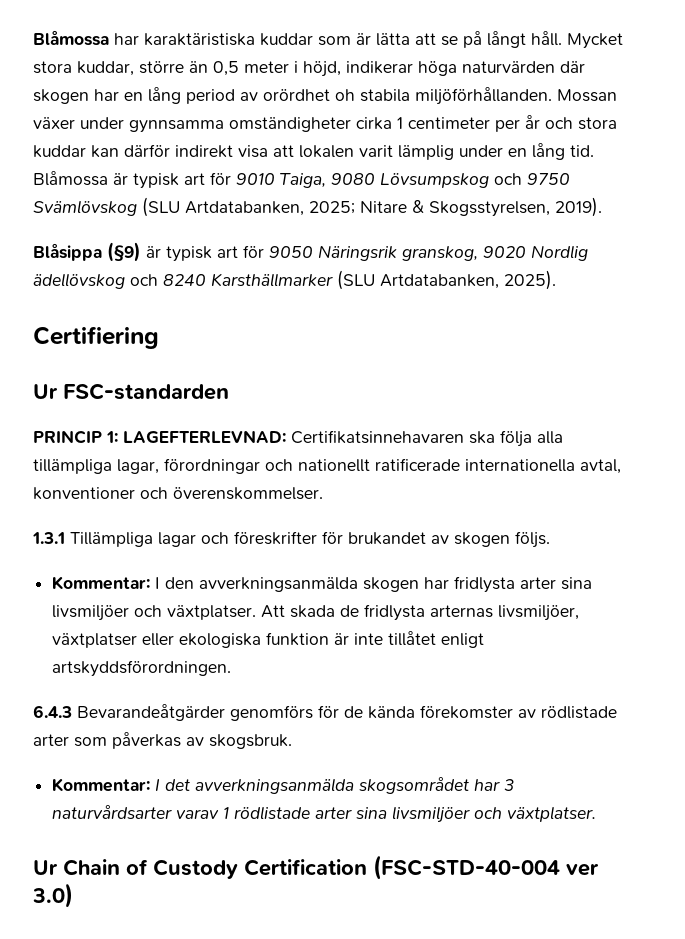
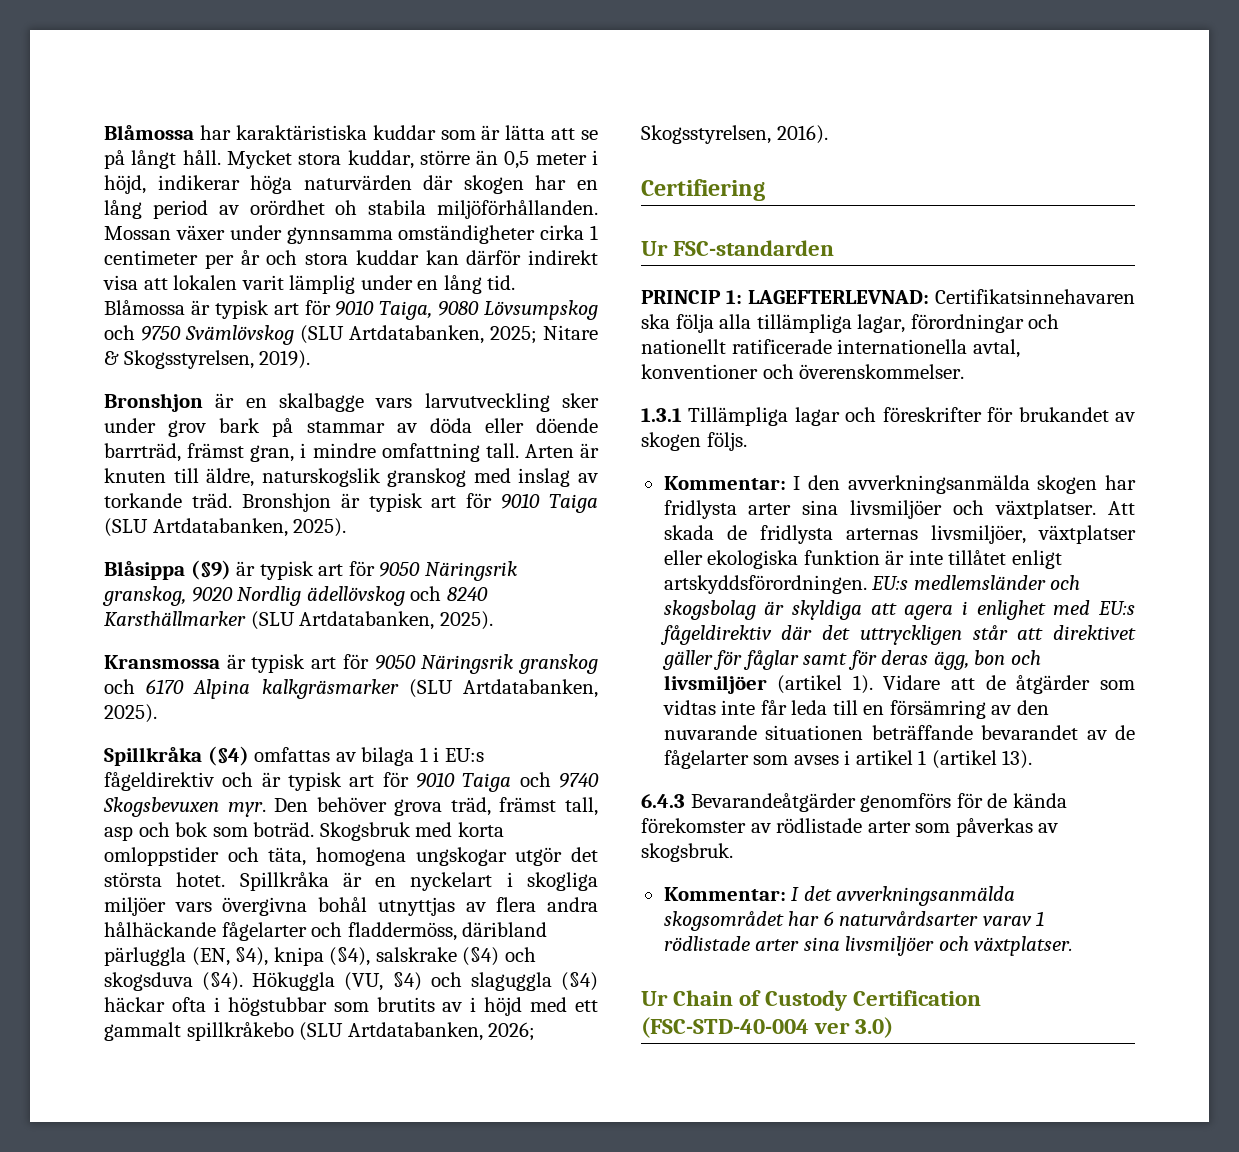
(602, 207) none -> [104,393,599,412] [104,418,598,437] [104,443,599,462] [104,468,598,487] [104,493,598,513] [104,518,347,537] // Bronshjon är en skalbagge vars larvutveckling sker under grov bark på stammar av döda eller döende barrträd, främst gran, i mindre omfattning tall. Arten är knuten till äldre, naturskogslik granskog med inslag av torkande träd. Bronshjon är typisk art för 9010 Taiga (SLU Artdatabanken, 2025).
(556, 280) none -> [104,654,598,674] [104,679,598,699] [104,704,157,723] [104,746,484,766] [104,772,599,792] [103,797,598,817] [104,822,504,841] [104,847,599,866] [104,872,598,891] [104,897,598,916] [104,922,548,941] [104,947,536,966] [104,972,599,991] [104,997,598,1016] [104,1022,536,1041] [641,125,828,144] // Kransmossa är typisk art för 9050 Näringsrik granskog och 6170 Alpina kalkgräsmarker (SLU Artdatabanken, 2025). // Spillkråka (§4) omfattas av bilaga 1 i EU:s fågeldirektiv och är typisk art för 9010 Taiga och 9740 Skogsbevuxen myr. Den behöver grova träd, främst tall, asp och bok som boträd. Skogsbruk med korta omloppstider och täta, homogena ungskogar utgör det största hotet. Spillkråka är en nyckelart i skogliga miljöer vars övergivna bohål utnyttjas av flera andra hålhäckande fågelarter och fladdermöss, däribland pärluggla (EN, §4), knipa (§4), salskrake (§4) och skogsduva (§4). Hökuggla (VU, §4) och slaguggla (§4) häckar ofta i högstubbar som brutits av i höjd med ett gammalt spillkråkebo (SLU Artdatabanken, 2026; Skogsstyrelsen, 2016).
(232, 668) none -> [871,575,1081,590] [663,600,1135,620] [659,625,1136,645] [661,650,1041,670] [663,675,1135,694] [662,700,1049,719] [663,725,1135,740] [663,750,1033,769] EU:s medlemsländer och skogsbolag är skyldiga att agera i enlighet med EU:s fågeldirektiv där det uttryckligen står att direktivet gäller för fåglar samt för deras ägg, bon och livsmiljöer (artikel 1). Vidare att de åtgärder som vidtas inte får leda till en försämring av den nuvarande situationen beträffande bevarandet av de fågelarter som avses i artikel 1 (artikel 13).
[504,779,515,791] 3 -> [823,911,834,926] 6

